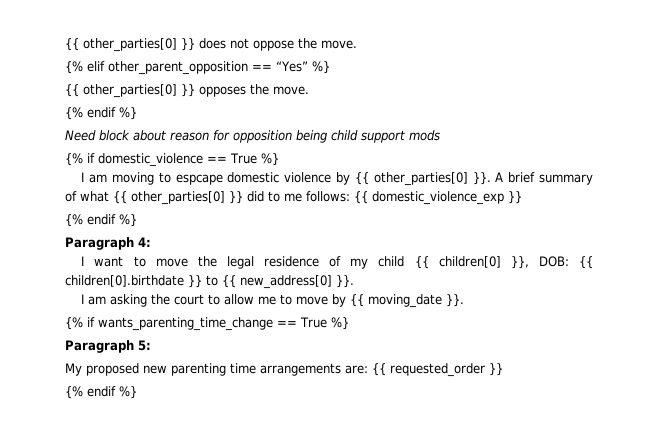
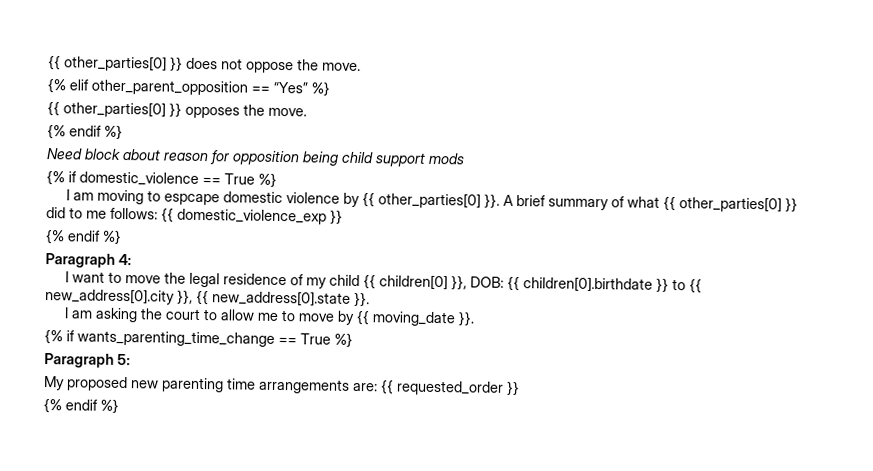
[240,275,332,289] new_address[0] -> [45,288,351,307] new_address[0].city }}, {{ new_address[0].state

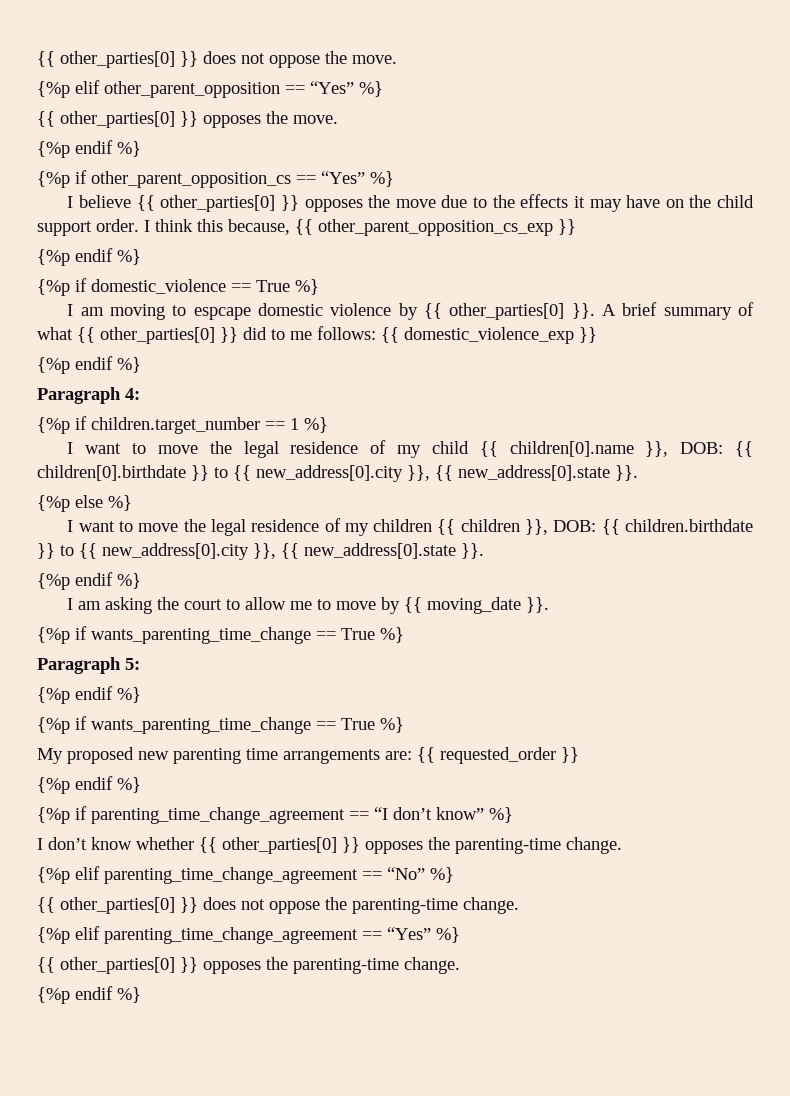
[47,78,66,94] {% -> [37,81,70,98] {%p
[47,124,123,140] [46,148,465,167] [46,170,65,186] {% endif %} // Need block about reason for opposition being child support mods // {% -> [37,140,141,158] [37,170,394,188] [67,194,755,212] [37,219,576,236] [37,248,141,266] [37,279,70,296] {%p endif %} // {%p if other_parent_opposition_cs == “Yes” %} // I believe {{ other_parties[0] }} opposes the move due to the effects it may have on the child support order. I think this because, {{ other_parent_opposition_cs_exp }} // {%p endif %} // {%p
[45,229,65,245] {% -> [37,357,70,374] {%p
(131, 259) none -> [37,416,328,434] // {%p if children.target_number == 1 %}
[379,274,449,291] children[0] -> [509,441,634,457] children[0].name
(370, 299) none -> [37,495,132,512] [67,518,753,536] [37,543,484,560] [37,572,141,590] // {%p else %} // I want to move the legal residence of my children {{ children }}, DOB: {{ children.birthdate }} to {{ new_address[0].city }}, {{ new_address[0].state }}. // {%p endif %}
[44,329,63,345] {% -> [37,627,70,644] {%p
(130, 359) none -> [37,686,141,704] [37,716,404,734] // {%p endif %} // {%p if wants_parenting_time_change == True %}
[43,398,119,414] {% endif %} -> [37,776,141,794] [37,806,513,824] [37,837,622,854] [37,866,454,884] [37,897,519,914] [37,926,460,944] [37,957,460,974] [37,986,141,1004] {%p endif %} // {%p if parenting_time_change_agreement == “I don’t know” %} // I don’t know whether {{ other_parties[0] }} opposes the parenting-time change. // {%p elif parenting_time_change_agreement == “No” %} // {{ other_parties[0] }} does not oppose the parenting-time change. // {%p elif parenting_time_change_agreement == “Yes” %} // {{ other_parties[0] }} opposes the parenting-time change. // {%p endif %}

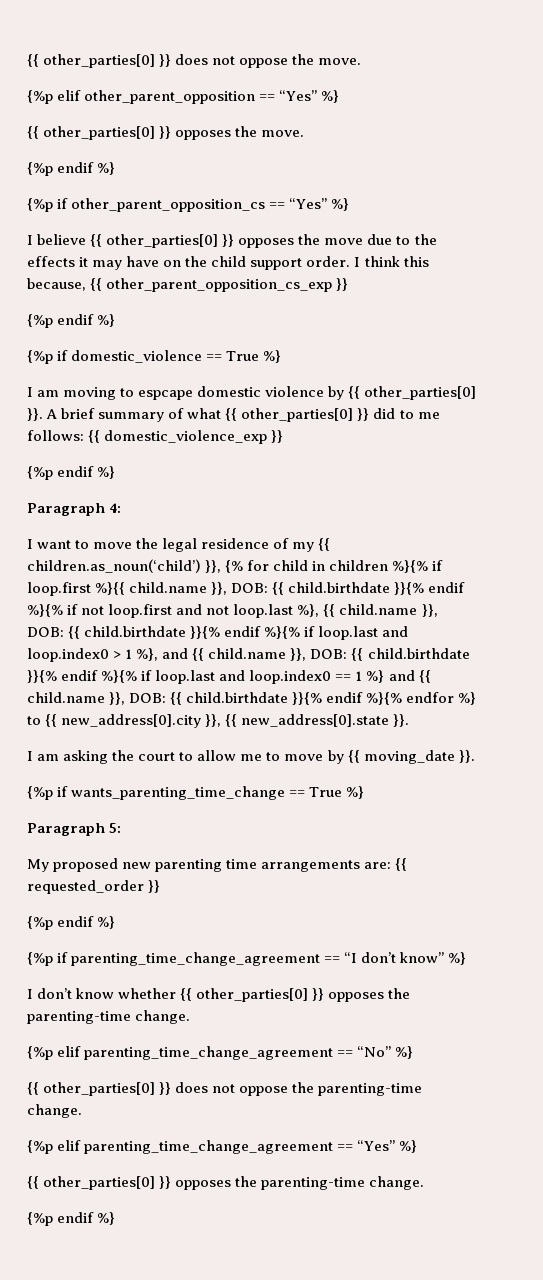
[37,416,328,434] [67,440,753,458] [37,465,638,482] [37,495,132,512] [67,518,753,536] [37,543,484,560] [37,572,141,590] // {%p if children.target_number == 1 %} // I want to move the legal residence of my child {{ children[0].name }}, DOB: {{ children[0].birthdate }} to {{ new_address[0].city }}, {{ new_address[0].state }}. // {%p else %} // I want to move the legal residence of my children {{ children }}, DOB: {{ children.birthdate }} to {{ new_address[0].city }}, {{ new_address[0].state }}. // {%p endif %} -> [27,538,331,552] [27,559,444,573] [27,582,466,596] [27,604,438,618] [27,626,409,640] [27,648,470,662] [27,670,431,684] [27,692,477,705] [27,714,410,728] // I want to move the legal residence of my {{ children.as_noun(‘child’) }}, {% for child in children %}{% if loop.first %}{{ child.name }}, DOB: {{ child.birthdate }}{% endif %}{% if not loop.first and not loop.last %}, {{ child.name }}, DOB: {{ child.birthdate }}{% endif %}{% if loop.last and loop.index0 > 1 %}, and {{ child.name }}, DOB: {{ child.birthdate }}{% endif %}{% if loop.last and loop.index0 == 1 %} and {{ child.name }}, DOB: {{ child.birthdate }}{% endif %}{% endfor %} to {{ new_address[0].city }}, {{ new_address[0].state }}.
[37,686,141,704] [37,716,404,734] // {%p endif %} // {%p if wants_parenting_time_change == True %} -> (122, 828) none

